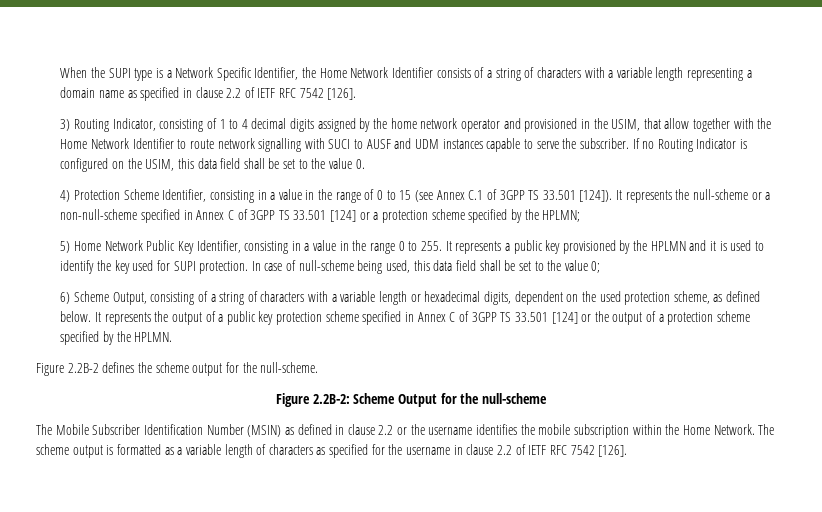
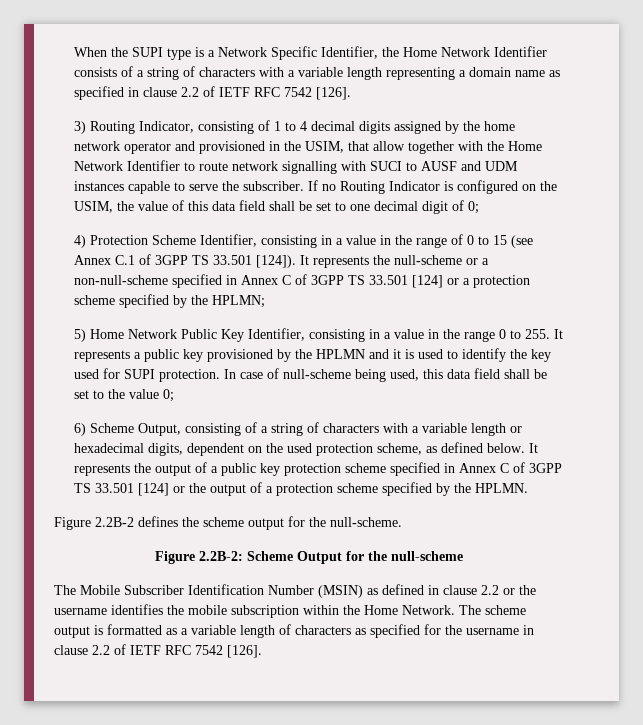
[177,158,365,169] this data field shall be set to the value 0. -> [116,200,479,214] the value of this data field shall be set to one decimal digit of 0;

